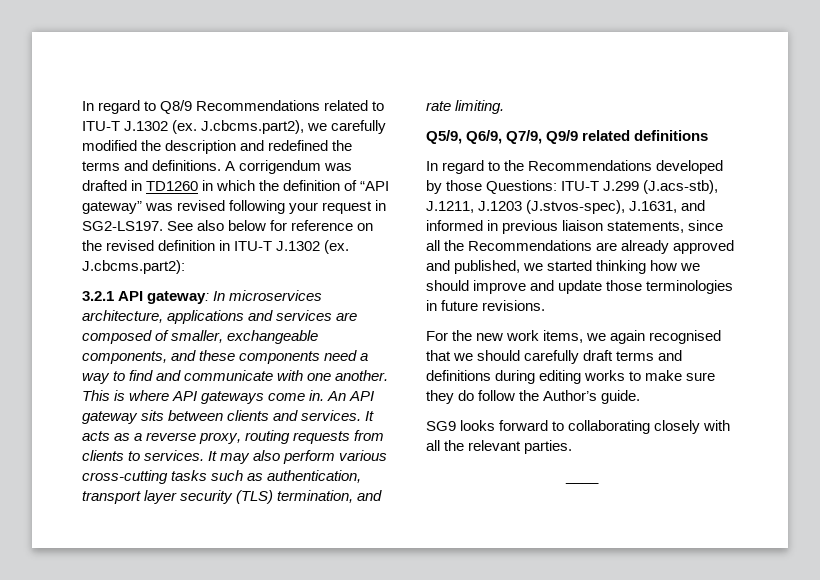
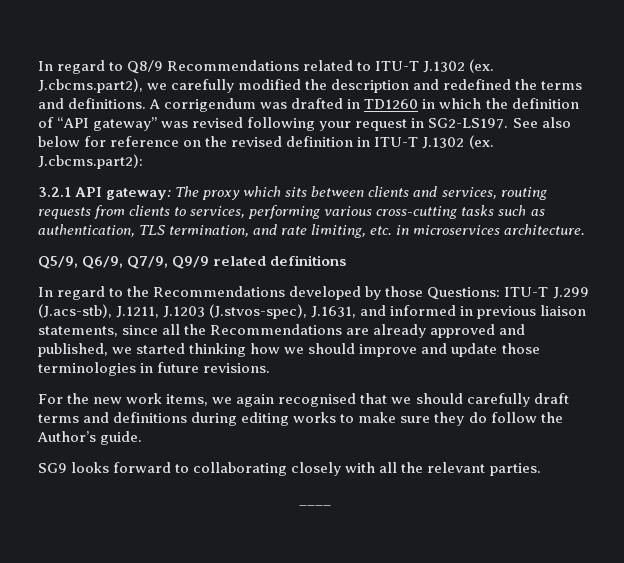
[213,290,323,301] [82,310,358,324] [82,330,319,344] [82,350,369,364] [82,370,389,384] [82,390,375,404] [82,410,375,424] [82,431,242,444] In microservices architecture, applications and services are composed of smaller, exchangeable components, and these components need a way to find and communicate with one another. This is where API gateways come in. An API gateway sits between clients and services. It acts as a reverse proxy, -> [175,186,497,200] The proxy which sits between clients and services,
[144,450,336,464] services. It may also perform -> [190,205,321,219] services, performing
[82,490,383,504] [426,100,505,114] transport layer security (TLS) termination, and rate limiting. -> [139,224,586,238] TLS termination, and rate limiting, etc. in microservices architecture.

